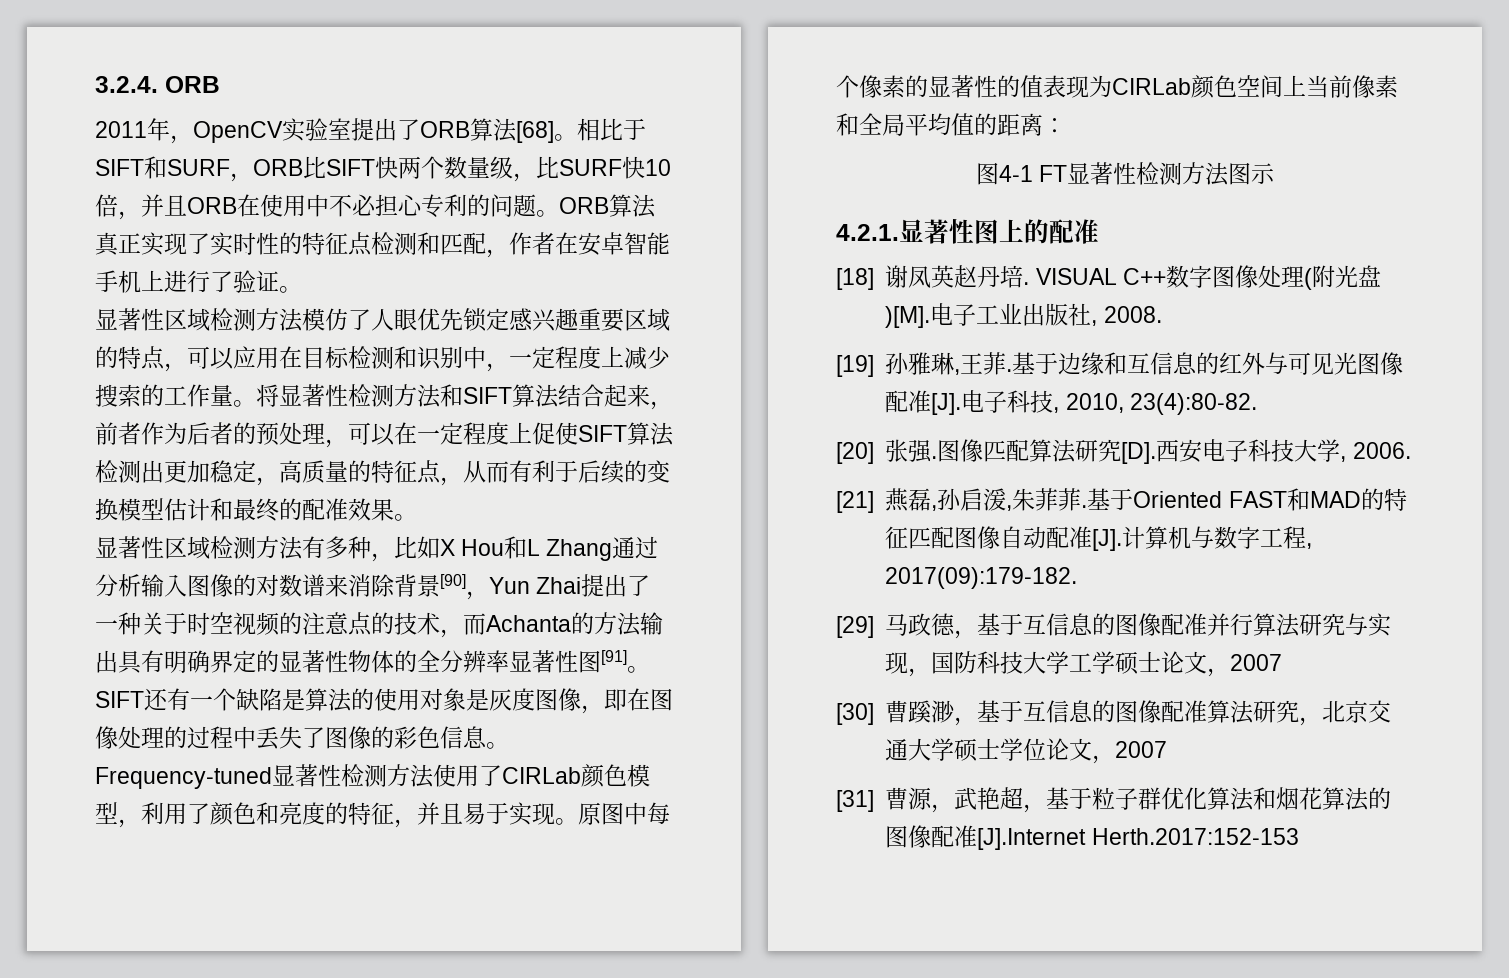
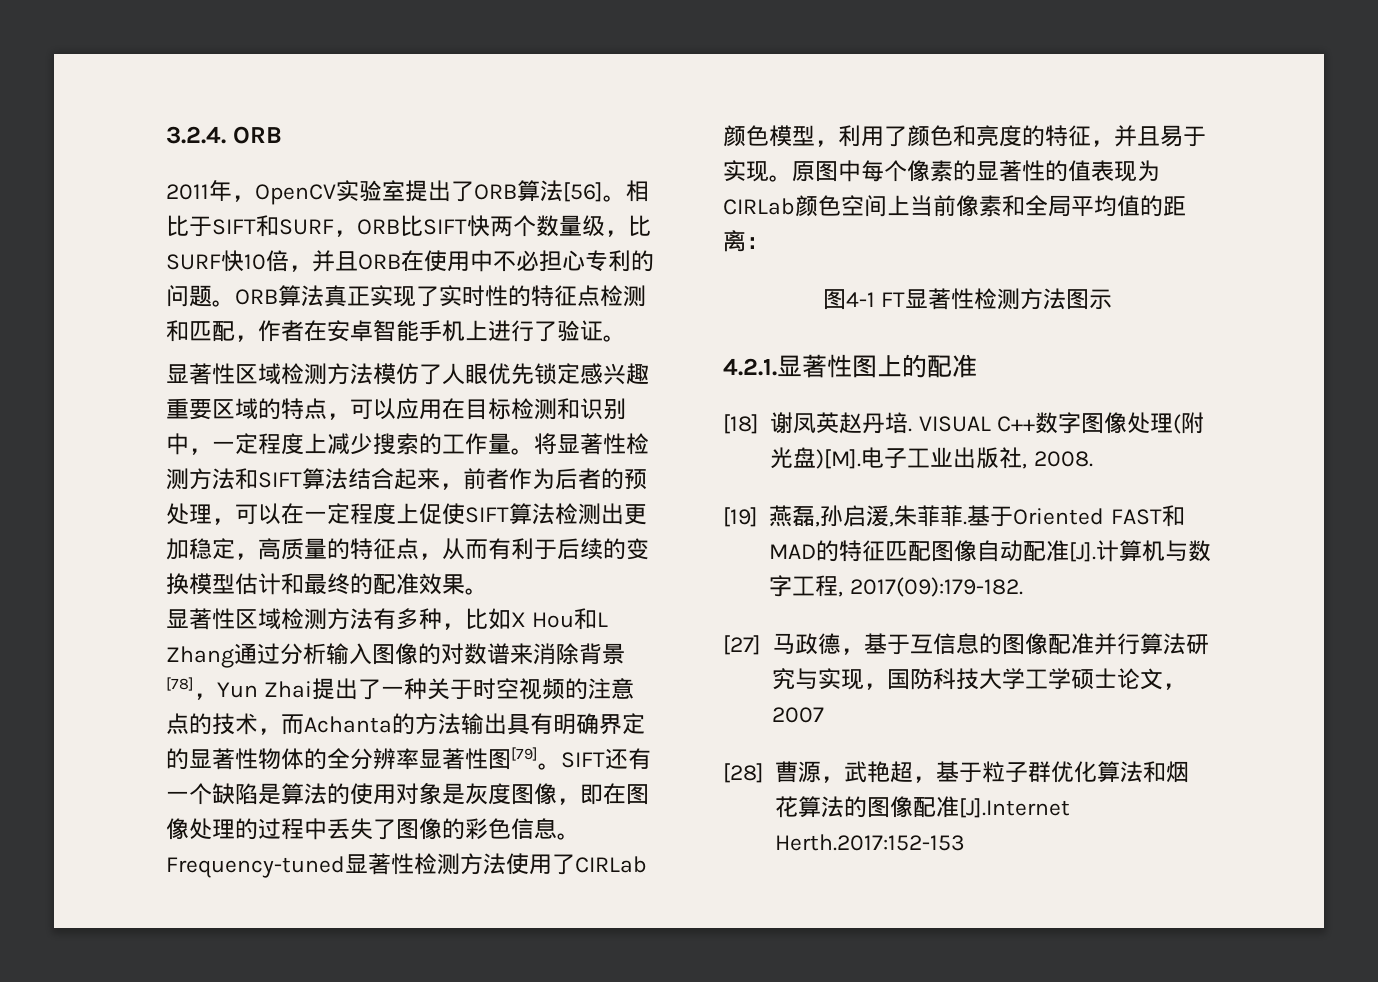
[516,121,554,143] [68] -> [563,182,603,202] [56]
[440,574,466,589] [90] -> [166,677,194,691] [78]
[601,650,627,665] [91] -> [511,747,538,761] [79]
[885,352,1404,375] [885,390,1257,415] [836,439,1411,464] [836,491,874,513] 孙雅琳,王菲.基于边缘和互信息的红外与可见光图像配准[J].电子科技, 2010, 23(4):80-82. // [20]张强.图像匹配算法研究[D].西安电子科技大学, 2006. // [21] -> (758, 517) none
[836,616,874,638] [29] -> [723,635,761,655] [27]
[836,700,1392,726] [885,738,1168,764] [836,790,874,812] [30]曹蹊渺，基于互信息的图像配准算法研究，北京交通大学硕士学位论文，2007 // [31] -> [723,763,764,783] [28]

